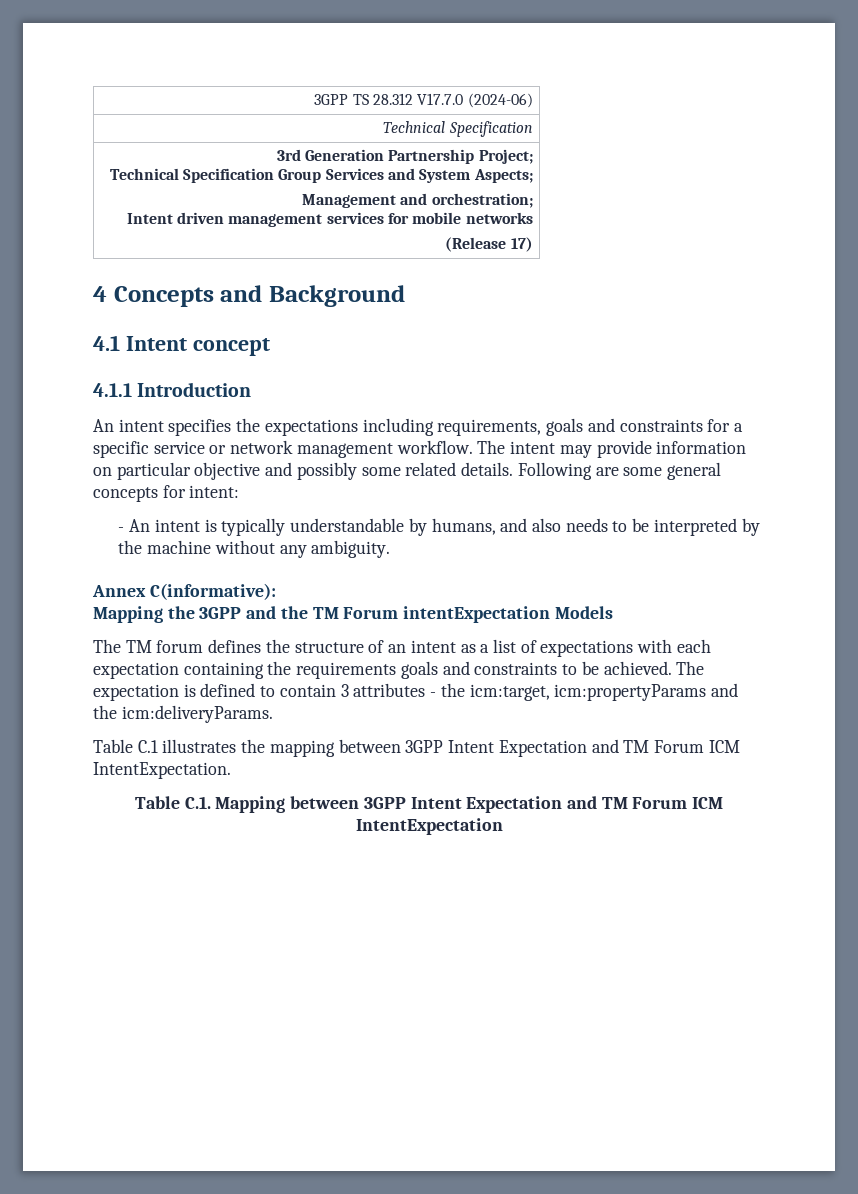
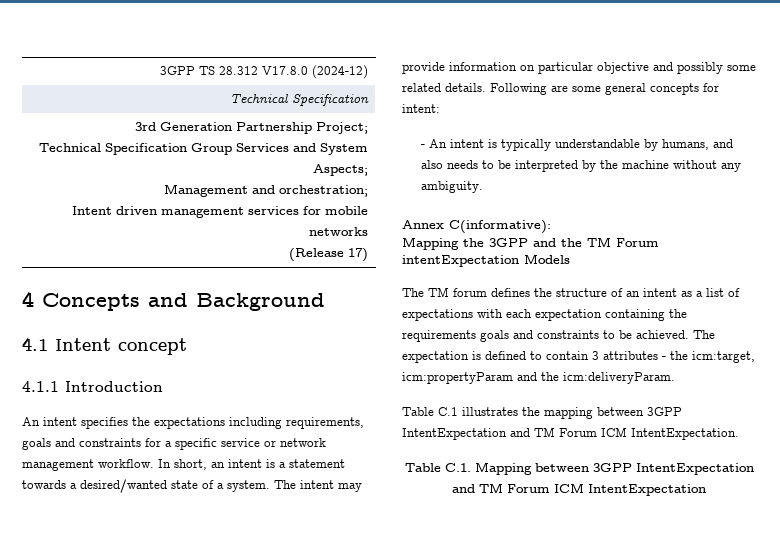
[417,93,533,108] V17.7.0 (2024-06) -> [261,65,368,79] V17.8.0 (2024-12)
(473, 447) none -> [158,459,345,470] [22,479,270,493] In short, an intent is a statement towards a desired/wanted state of a system.
[554,683,738,701] [93,705,273,723] icm:propertyParams and the icm:deliveryParams. -> [402,372,675,384] icm:propertyParam and the icm:deliveryParam.
[448,740,587,757] Intent Expectation -> [402,428,507,440] IntentExpectation
[410,796,563,813] Intent Expectation -> [635,463,754,475] IntentExpectation

